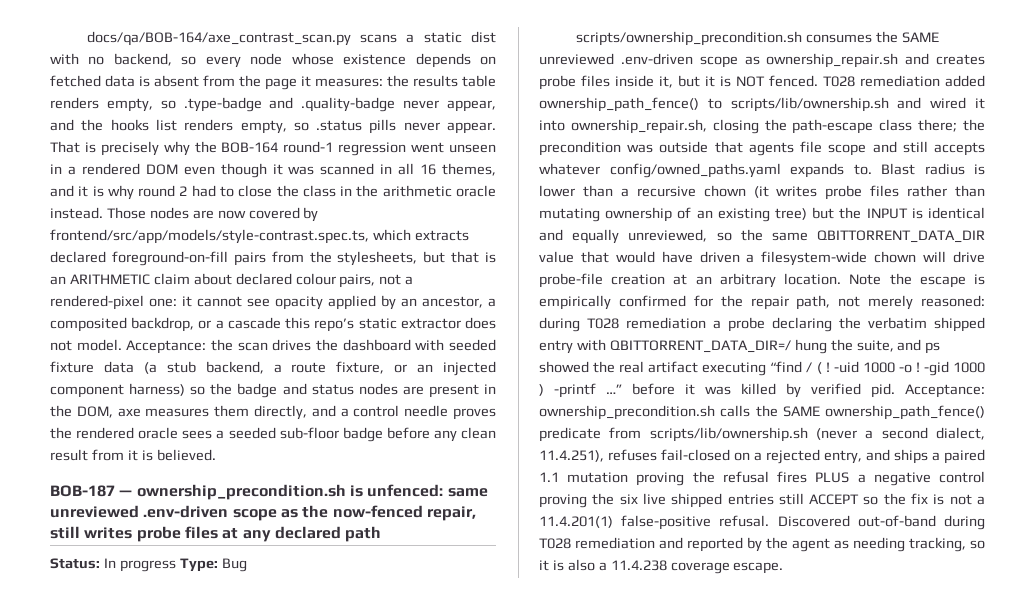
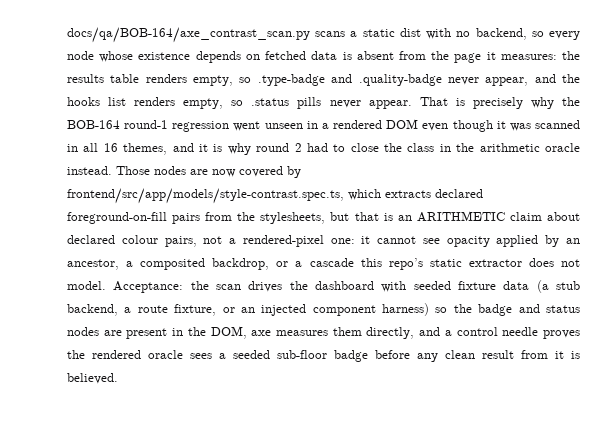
[50,484,488,500] [50,505,476,521] [50,526,382,542] [50,558,247,572] [575,31,939,46] [539,53,985,68] [539,75,985,90] [539,97,985,112] [539,119,986,134] [539,141,985,156] [539,163,985,178] [539,185,985,200] [539,207,985,222] [539,229,985,244] [539,251,985,266] [539,273,985,288] [539,295,985,310] [539,317,985,332] [539,339,941,354] [539,361,985,376] [539,383,985,398] [539,405,985,420] [539,427,985,442] [539,449,985,464] [539,471,985,486] [539,493,986,508] [539,515,985,530] [539,537,985,552] [539,559,784,574] // BOB-187 — ownership_precondition.sh is unfenced: same unreviewed .env-driven scope as the now-fenced repair, still writes probe files at any declared path // Status: In progress Type: Bug // scripts/ownership_precondition.sh consumes the SAME unreviewed .env-driven scope as ownership_repair.sh and creates probe files inside it, but it is NOT fenced. T028 remediation added ownership_path_fence() to scripts/lib/ownership.sh and wired it into ownership_repair.sh, closing the path-escape class there; the precondition was outside that agents file scope and still accepts whatever config/owned_paths.yaml expands to. Blast radius is lower than a recursive chown (it writes probe files rather than mutating ownership of an existing tree) but the INPUT is identical and equally unreviewed, so the same QBITTORRENT_DATA_DIR value that would have driven a filesystem-wide chown will drive probe-file creation at an arbitrary location. Note the escape is empirically confirmed for the repair path, not merely reasoned: during T028 remediation a probe declaring the verbatim shipped entry with QBITTORRENT_DATA_DIR=/ hung the suite, and ps showed the real artifact executing “find / ( ! -uid 1000 -o ! -gid 1000 ) -printf …” before it was killed by verified pid. Acceptance: ownership_precondition.sh calls the SAME ownership_path_fence() predicate from scripts/lib/ownership.sh (never a second dialect, 11.4.251), refuses fail-closed on a rejected entry, and ships a paired 1.1 mutation proving the refusal fires PLUS a negative control proving the six live shipped entries still ACCEPT so the fix is not a 11.4.201(1) false-positive refusal. Discovered out-of-band during T028 remediation and reported by the agent as needing tracking, so it is also a 11.4.238 coverage escape. -> (118, 378) none

